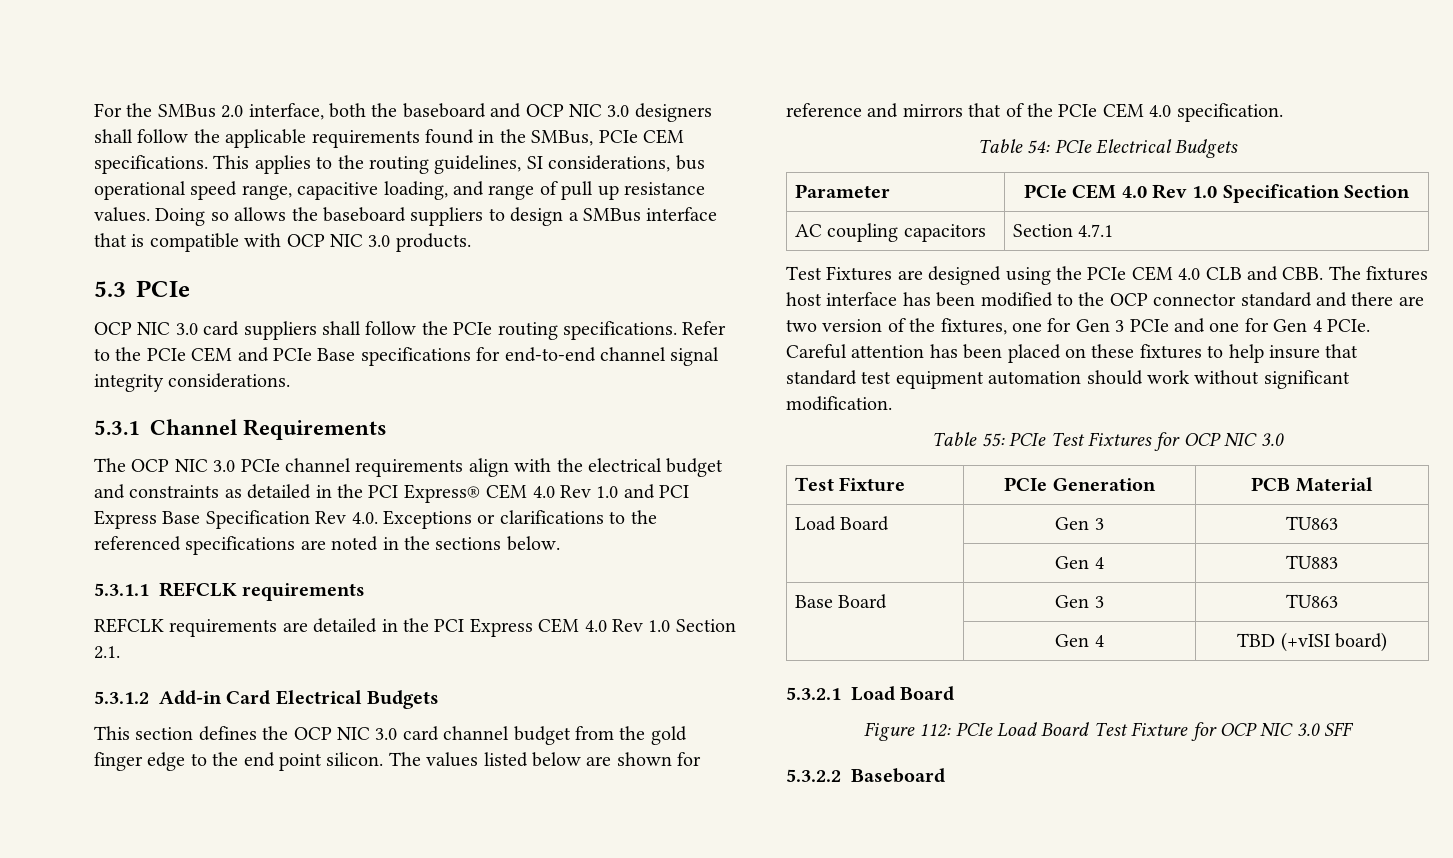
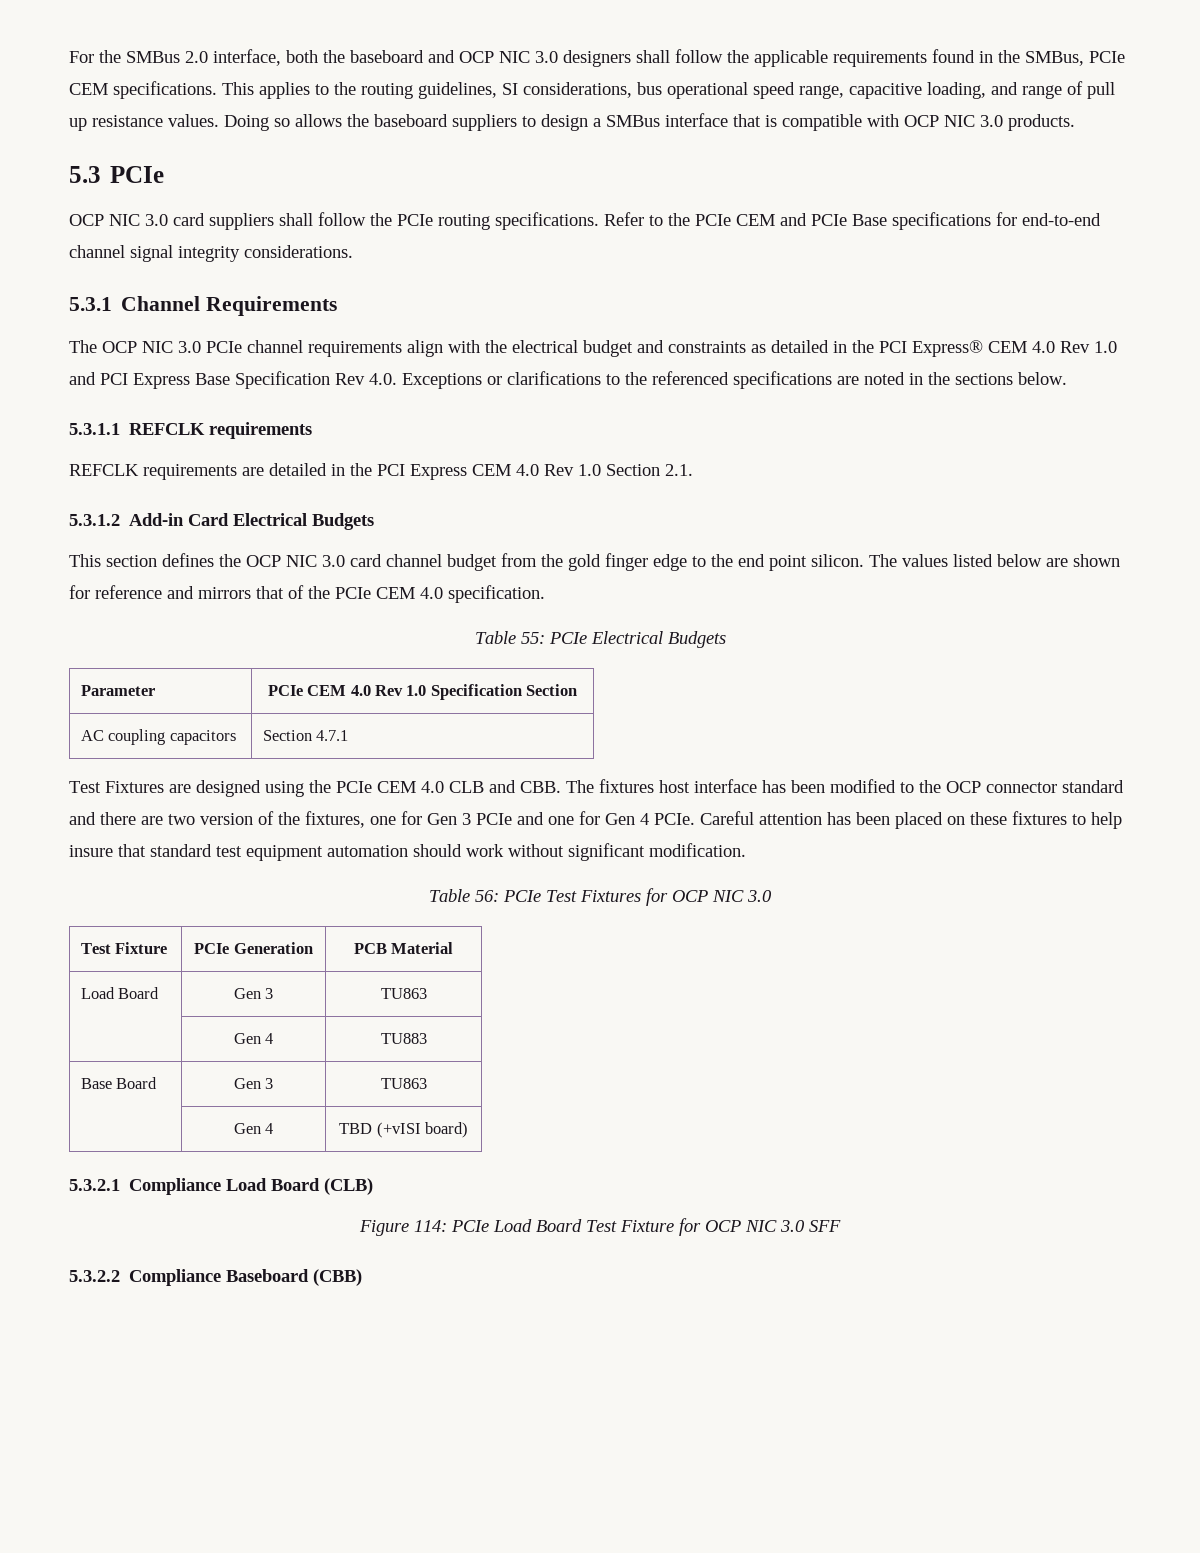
[1027,140,1051,154] 54: -> [520,632,545,644] 55:
[981,433,1005,447] 55: -> [475,890,499,902] 56:
[851,686,955,701] Load Board -> [129,1178,374,1195] Compliance Load Board (CLB)
[919,723,952,737] 112: -> [414,1220,447,1232] 114:
[851,768,945,783] Baseboard -> [129,1269,363,1286] Compliance Baseboard (CBB)

